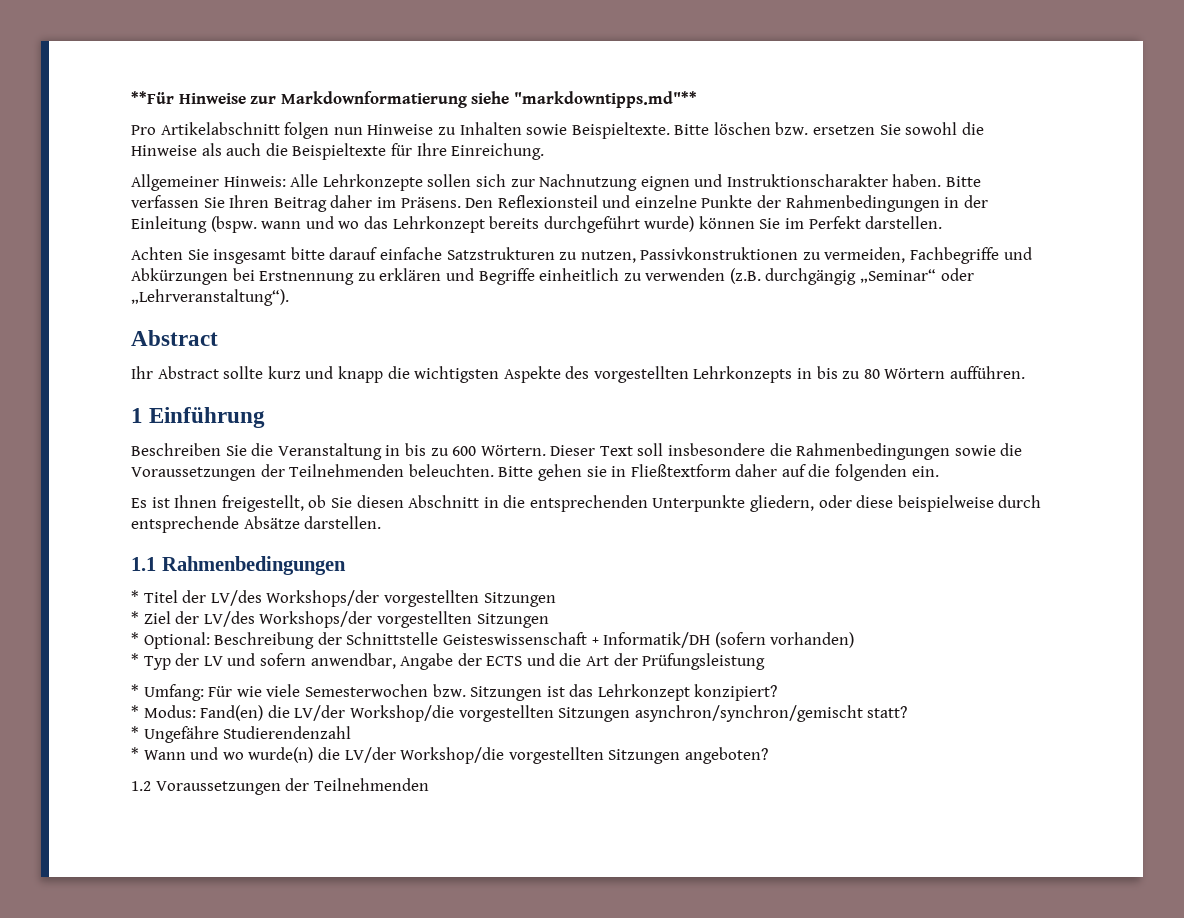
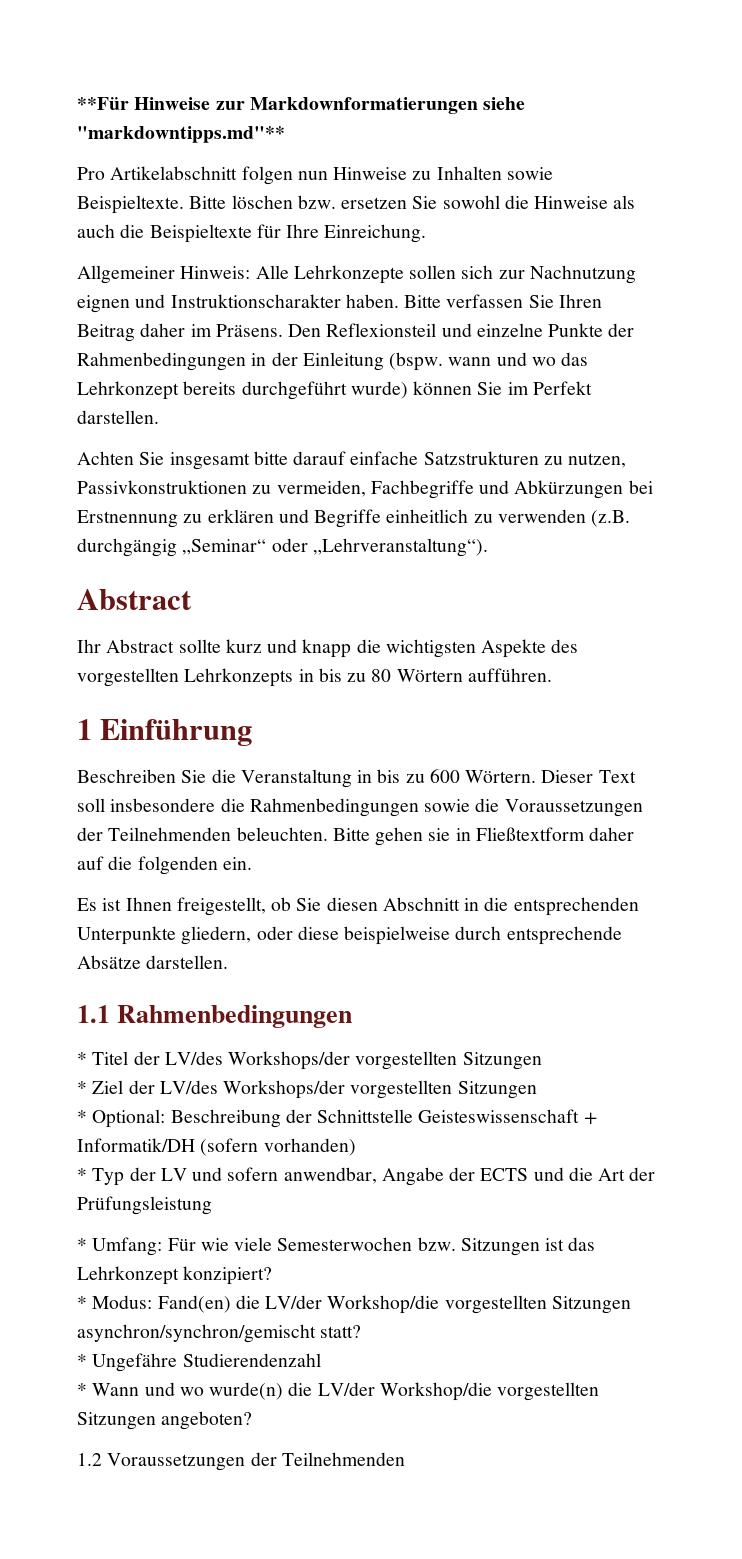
[280,91,467,108] Markdownformatierung -> [249,97,478,114] Markdownformatierungen

